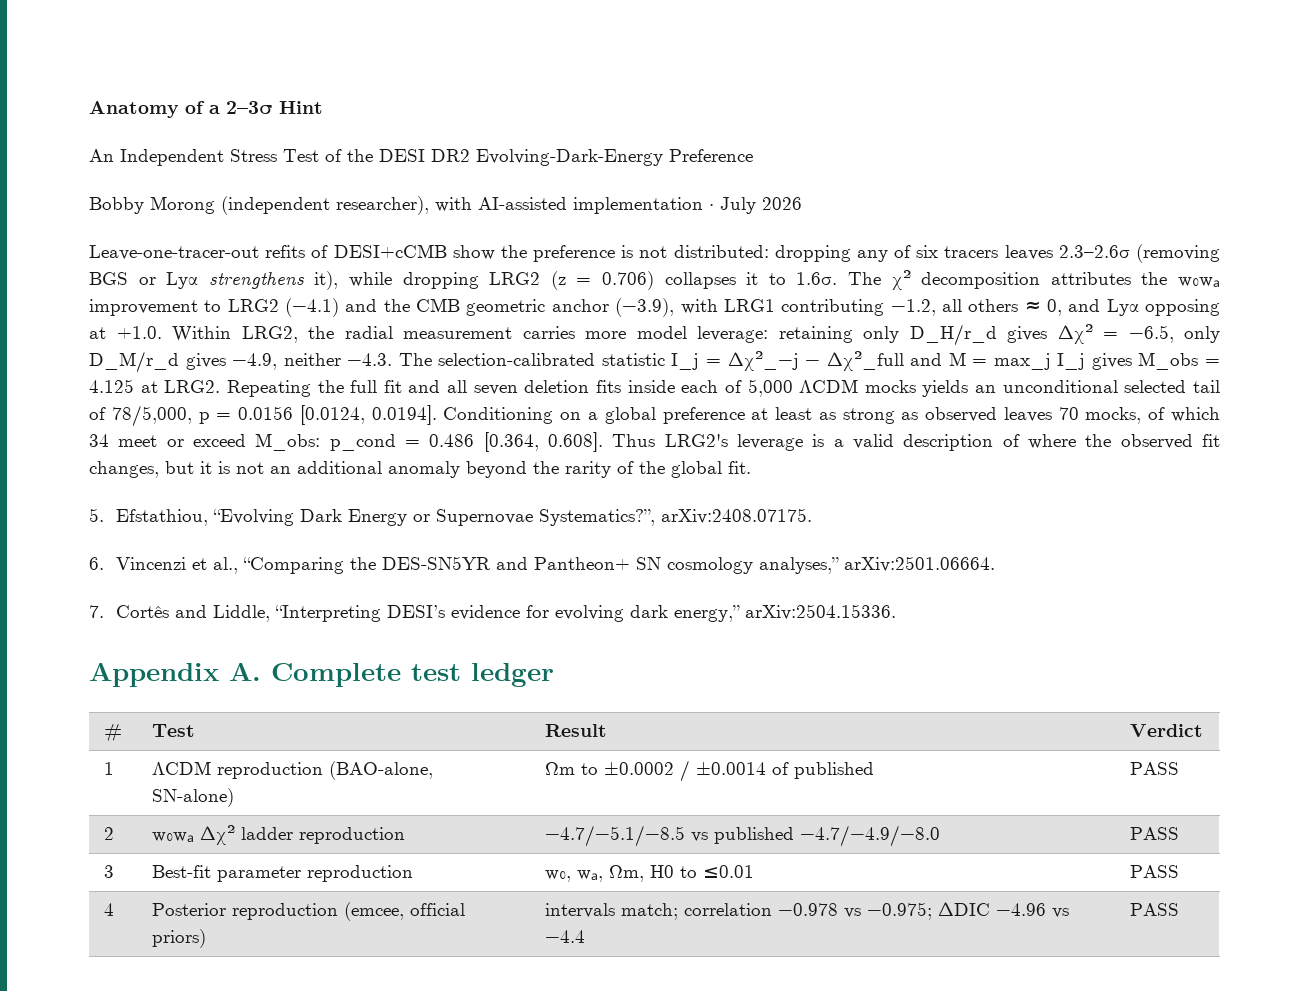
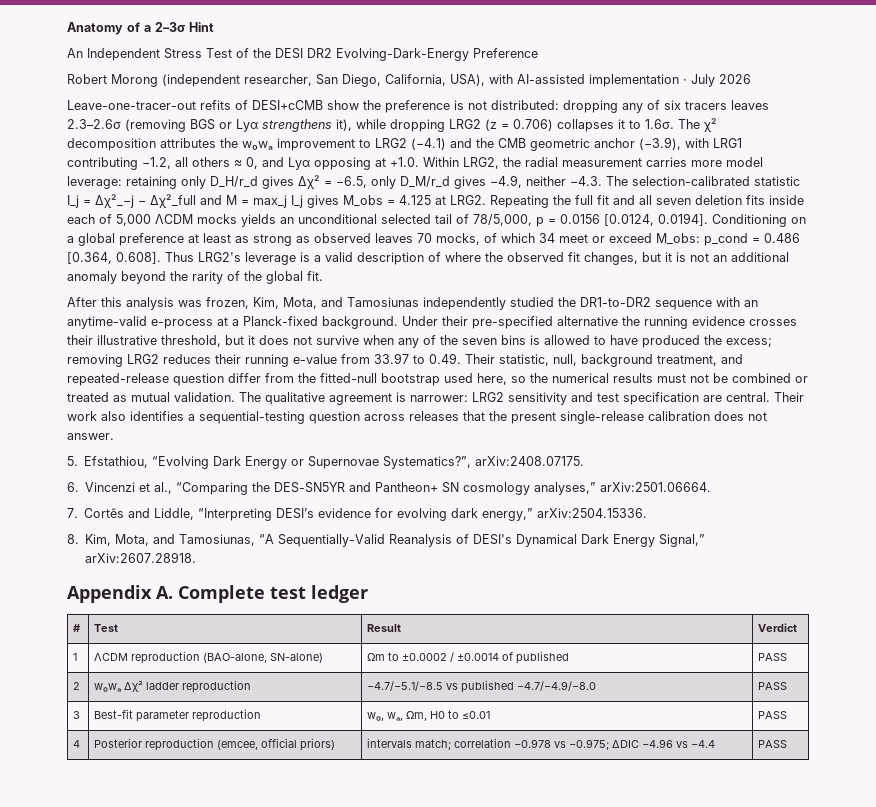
[89,197,144,214] Bobby -> [67,74,107,84] Robert
[336,196,429,215] researcher), -> [244,74,485,87] researcher, San Diego, California, USA),
(751, 467) none -> [67,297,758,310] [67,316,797,329] [67,335,772,348] [67,353,743,367] [67,373,808,386] [67,392,804,405] [67,411,767,424] [67,433,114,440] // After this analysis was frozen, Kim, Mota, and Tamosiunas independently studied the DR1-to-DR2 sequence with an anytime-valid e-process at a Planck-fixed background. Under their pre-specified alternative the running evidence crosses their illustrative threshold, but it does not survive when any of the seven bins is allowed to have produced the excess; removing LRG2 reduces their running e-value from 33.97 to 0.49. Their statistic, null, background treatment, and repeated-release question differ from the fitted-null bootstrap used here, so the numerical results must not be combined or treated as mutual validation. The qualitative agreement is narrower: LRG2 sensitivity and test specification are central. Their work also identifies a sequential-testing question across releases that the present single-release calibration does not answer.
(897, 612) none -> [67,534,706,547] [85,552,197,563] // 8. Kim, Mota, and Tamosiunas, “A Sequentially-Valid Reanalysis of DESI's Dynamical Dark Energy Signal,” arXiv:2607.28918.

